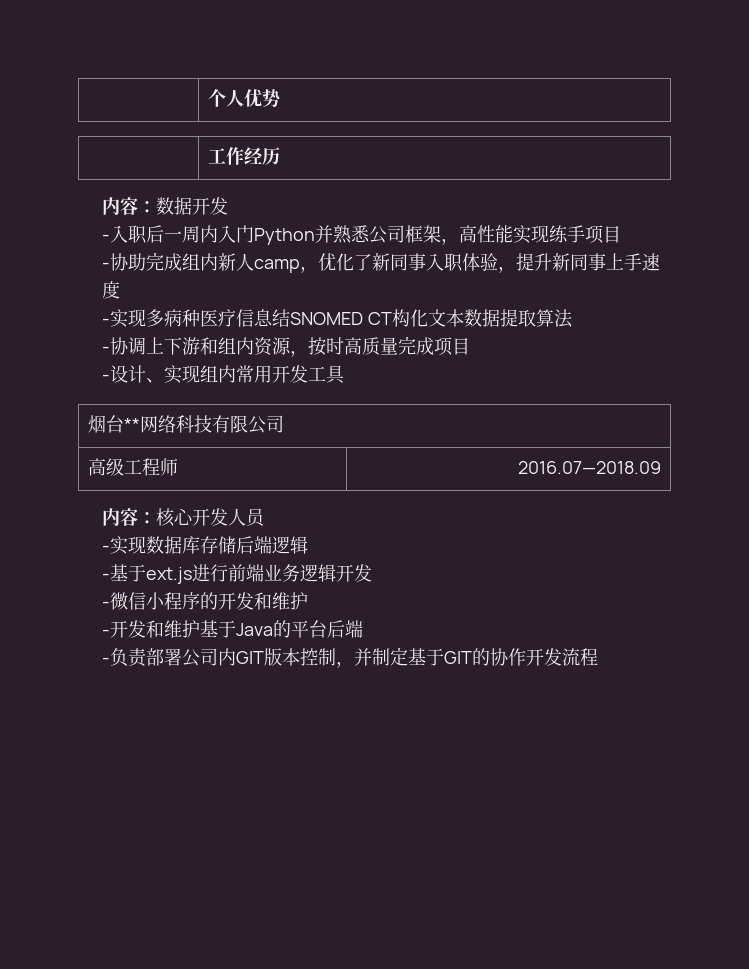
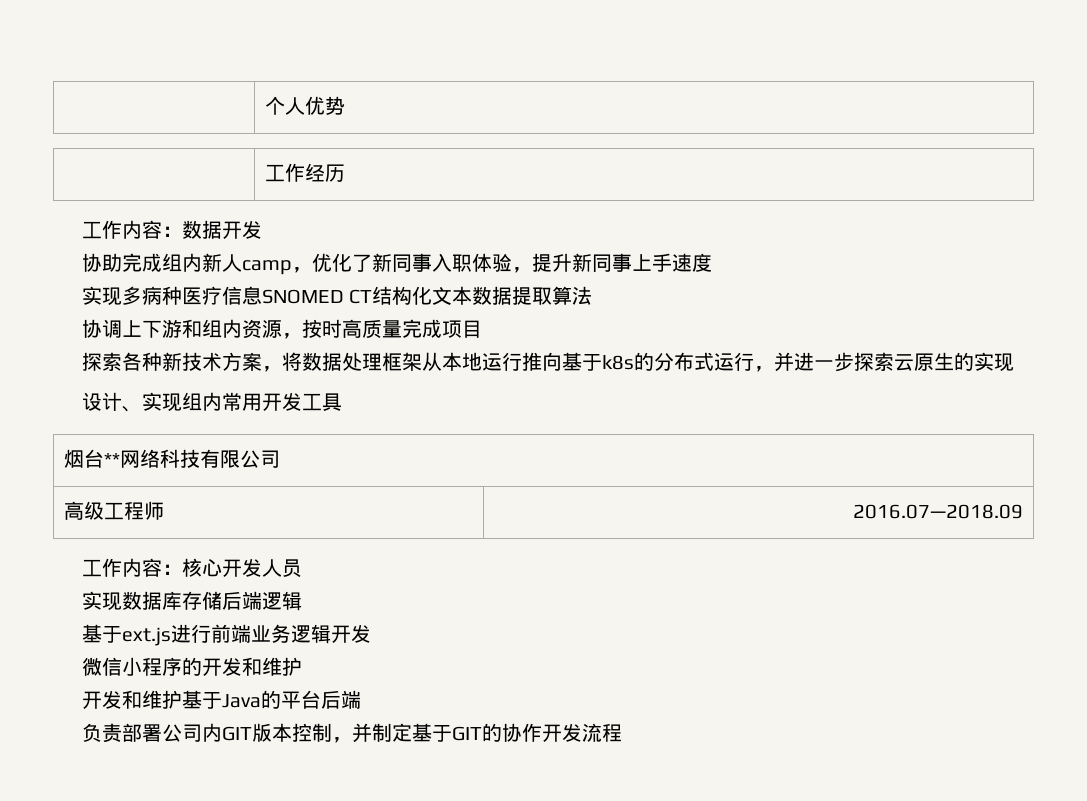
(280, 156) none -> [81,220,122,239] 工作
[102,225,622,245] [102,262,111,269] -入职后一周内入门Python并熟悉公司框架，高性能实现练手项目 // - -> (262, 229) none
[102,318,111,325] - -> (712, 262) none
[272,309,291,327] 结 -> (262, 295) none
(393, 318) none -> [372,286,393,305] 结
[102,346,111,353] - -> (593, 295) none
[102,374,111,381] - -> [81,352,1014,372] 探索各种新技术方案，将数据处理框架从本地运行推向基于k8s的分布式运行，并进一步探索云原生的实现 //
(662, 467) none -> [81,558,122,577] 工作
[102,545,111,552] - -> (302, 568) none
[102,573,111,580] - -> (302, 601) none
[102,601,111,608] - -> (371, 633) none
[102,629,111,636] - -> (302, 666) none
[102,657,111,664] - -> (361, 699) none

